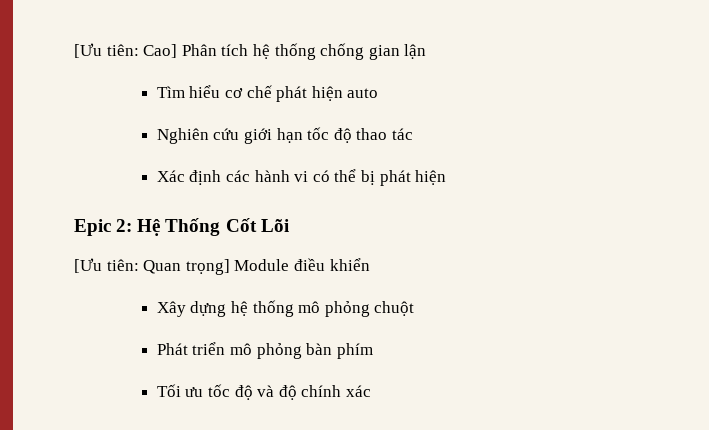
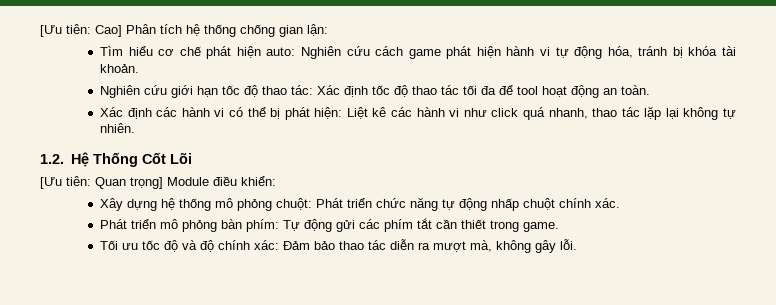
[404,44,427,59] lận -> [307,24,328,36] lận:
[347,88,379,98] auto -> [266,46,736,59] [100,64,140,73] auto: Nghiên cứu cách game phát hiện hành vi tự động hóa, tránh bị khóa tài khoản.
[391,128,413,140] tác -> [291,85,651,98] tác: Xác định tốc độ thao tác tối đa để tool hoạt động an toàn.
[415,170,447,185] [74,219,133,236] hiện // Epic 2: -> [314,106,737,120] [100,123,136,133] [40,154,64,164] hiện: Liệt kê các hành vi như click quá nhanh, thao tác lặp lại không tự nhiên. // 1.2.
[329,258,370,271] khiển -> [241,176,276,186] khiển:
(370, 309) none -> [276,197,520,211] chuột: Phát triển chức năng tự động nhấp
(415, 308) none -> [559,198,621,208] chính xác.
[336,343,373,359] phím -> [246,218,560,232] phím: Tự động gửi các phím tắt cần thiết trong game.
[345,385,371,397] xác -> [254,239,578,253] xác: Đảm bảo thao tác diễn ra mượt mà, không gây lỗi.

